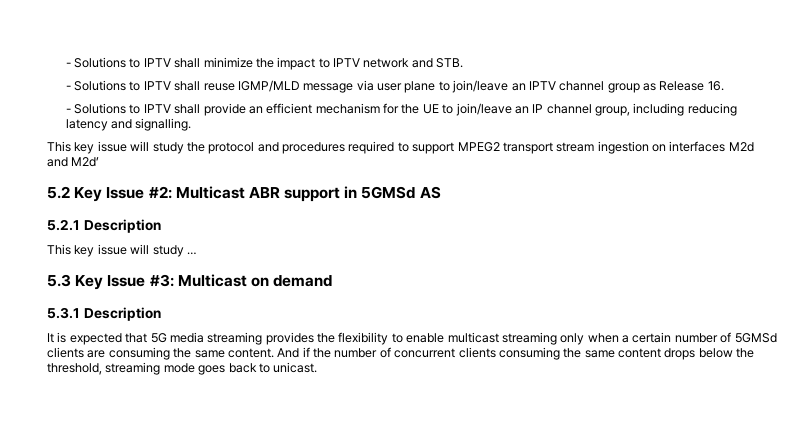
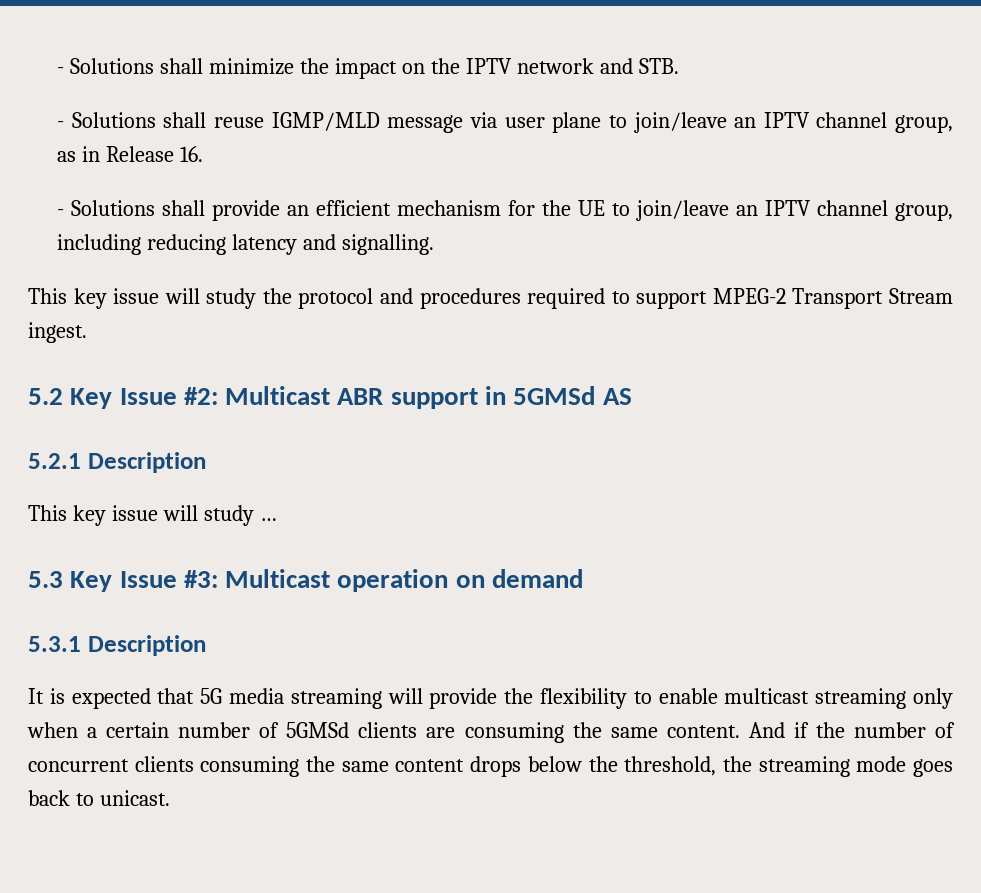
[65,57,171,68] - Solutions to IPTV -> [57,58,155,74] - Solutions
[318,58,330,68] to -> [401,58,460,74] on the
[129,81,171,91] to IPTV -> (156, 120) none
[607,83,657,93] group as -> [895,115,953,133] [57,146,101,162] group, as in
[129,104,171,114] to IPTV -> (156, 208) none
[532,104,544,113] IP -> [765,200,812,216] IPTV
[457,141,754,154] [47,157,100,167] MPEG2 transport stream ingestion on interfaces M2d and M2d’ -> [712,288,953,309] [28,322,87,343] MPEG-2 Transport Stream ingest.
(247, 280) none -> [337,569,449,592] operation
[265,332,314,345] provides -> [387,688,498,709] will provide
(102, 369) none -> [722,756,752,772] the

